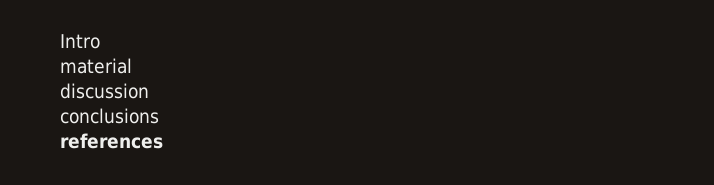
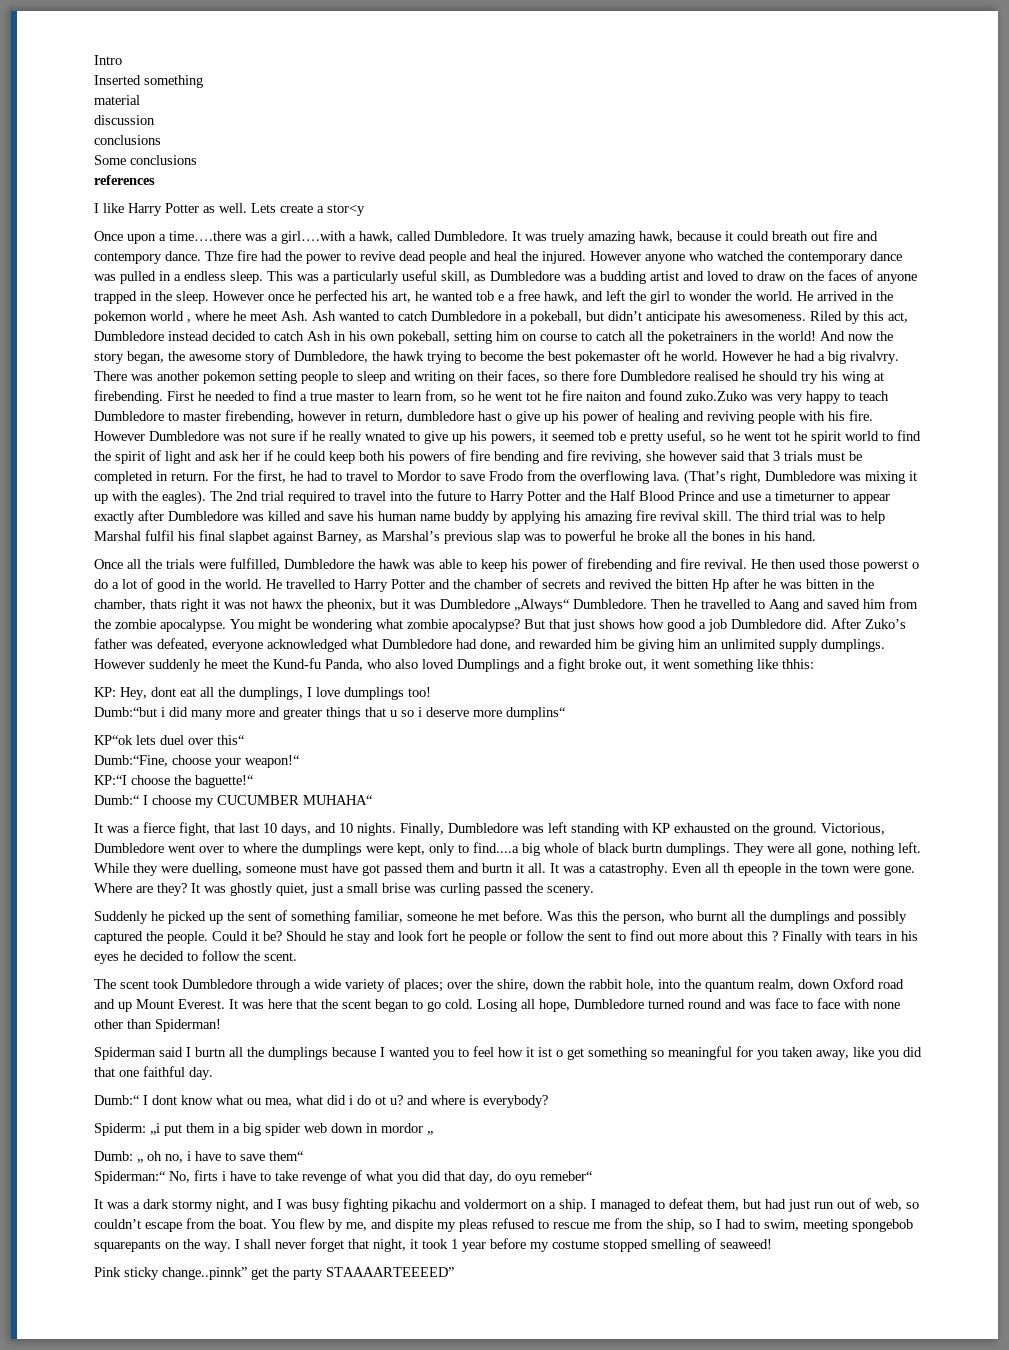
(101, 41) none -> [94,75,204,88] // Inserted something
(160, 116) none -> [94,155,198,165] // Some conclusions
(164, 141) none -> [94,203,366,216] [94,230,879,244] [94,250,903,264] [94,270,918,284] [94,290,894,304] [94,311,909,324] [94,331,894,344] [94,350,900,364] [94,370,885,384] [94,390,890,404] [94,410,874,424] [94,430,922,444] [94,450,863,464] [94,470,918,485] [94,490,891,505] [94,510,886,524] [94,530,817,544] [94,558,920,572] [94,578,875,592] [94,598,919,612] [94,618,907,632] [94,638,886,652] [94,658,815,672] [94,687,432,700] [94,707,566,720] [94,735,245,745] [94,755,300,768] [94,775,254,788] [94,795,373,808] [94,822,886,836] [94,842,922,856] [94,863,916,876] [94,883,595,896] [94,910,908,924] [94,930,919,944] [94,950,298,964] [94,978,905,992] [94,998,901,1012] [94,1019,222,1032] [94,1046,923,1060] [94,1066,214,1080] [94,1095,549,1108] [94,1123,434,1136] [94,1151,304,1163] [94,1170,593,1184] [94,1198,920,1212] [94,1218,914,1232] [94,1238,773,1252] [94,1267,455,1280] // I like Harry Potter as well. Lets create a stor<y // Once upon a time….there was a girl….with a hawk, called Dumbledore. It was truely amazing hawk, because it could breath out fire and contempory dance. Thze fire had the power to revive dead people and heal the injured. However anyone who watched the contemporary dance was pulled in a endless sleep. This was a particularly useful skill, as Dumbledore was a budding artist and loved to draw on the faces of anyone trapped in the sleep. However once he perfected his art, he wanted tob e a free hawk, and left the girl to wonder the world. He arrived in the pokemon world , where he meet Ash. Ash wanted to catch Dumbledore in a pokeball, but didn’t anticipate his awesomeness. Riled by this act, Dumbledore instead decided to catch Ash in his own pokeball, setting him on course to catch all the poketrainers in the world! And now the story began, the awesome story of Dumbledore, the hawk trying to become the best pokemaster oft he world. However he had a big rivalvry. There was another pokemon setting people to sleep and writing on their faces, so there fore Dumbledore realised he should try his wing at firebending. First he needed to find a true master to learn from, so he went tot he fire naiton and found zuko.Zuko was very happy to teach Dumbledore to master firebending, however in return, dumbledore hast o give up his power of healing and reviving people with his fire. However Dumbledore was not sure if he really wnated to give up his powers, it seemed tob e pretty useful, so he went tot he spirit world to find the spirit of light and ask her if he could keep both his powers of fire bending and fire reviving, she however said that 3 trials must be completed in return. For the first, he had to travel to Mordor to save Frodo from the overflowing lava. (That’s right, Dumbledore was mixing it up with the eagles). The 2nd trial required to travel into the future to Harry Potter and the Half Blood Prince and use a timeturner to appear exactly after Dumbledore was killed and save his human name buddy by applying his amazing fire revival skill. The third trial was to help Marshal fulfil his final slapbet against Barney, as Marshal’s previous slap was to powerful he broke all the bones in his hand. // Once all the trials were fulfilled, Dumbledore the hawk was able to keep his power of firebending and fire revival. He then used those powerst o do a lot of good in the world. He travelled to Harry Potter and the chamber of secrets and revived the bitten Hp after he was bitten in the chamber, thats right it was not hawx the pheonix, but it was Dumbledore „Always“ Dumbledore. Then he travelled to Aang and saved him from the zombie apocalypse. You might be wondering what zombie apocalypse? But that just shows how good a job Dumbledore did. After Zuko’s father was defeated, everyone acknowledged what Dumbledore had done, and rewarded him be giving him an unlimited supply dumplings. However suddenly he meet the Kund-fu Panda, who also loved Dumplings and a fight broke out, it went something like thhis: // KP: Hey, dont eat all the dumplings, I love dumplings too! // Dumb:“but i did many more and greater things that u so i deserve more dumplins“ // KP“ok lets duel over this“ // Dumb:“Fine, choose your weapon!“ // KP:“I choose the baguette!“ // Dumb:“ I choose my CUCUMBER MUHAHA“ // It was a fierce fight, that last 10 days, and 10 nights. Finally, Dumbledore was left standing with KP exhausted on the ground. Victorious, Dumbledore went over to where the dumplings were kept, only to find....a big whole of black burtn dumplings. They were all gone, nothing left. While they were duelling, someone must have got passed them and burtn it all. It was a catastrophy. Even all th epeople in the town were gone. Where are they? It was ghostly quiet, just a small brise was curling passed the scenery. // Suddenly he picked up the sent of something familiar, someone he met before. Was this the person, who burnt all the dumplings and possibly captured the people. Could it be? Should he stay and look fort he people or follow the sent to find out more about this ? Finally with tears in his eyes he decided to follow the scent. // The scent took Dumbledore through a wide variety of places; over the shire, down the rabbit hole, into the quantum realm, down Oxford road and up Mount Everest. It was here that the scent began to go cold. Losing all hope, Dumbledore turned round and was face to face with none other than Spiderman! // Spiderman said I burtn all the dumplings because I wanted you to feel how it ist o get something so meaningful for you taken away, like you did that one faithful day. // Dumb:“ I dont know what ou mea, what did i do ot u? and where is everybody? // Spiderm: „i put them in a big spider web down in mordor „ // Dumb: „ oh no, i have to save them“ // Spiderman:“ No, firts i have to take revenge of what you did that day, do oyu remeber“ // It was a dark stormy night, and I was busy fighting pikachu and voldermort on a ship. I managed to defeat them, but had just run out of web, so couldn’t escape from the boat. You flew by me, and dispite my pleas refused to rescue me from the ship, so I had to swim, meeting spongebob squarepants on the way. I shall never forget that night, it took 1 year before my costume stopped smelling of seaweed! // Pink sticky change..pinnk” get the party STAAAARTEEEED”

